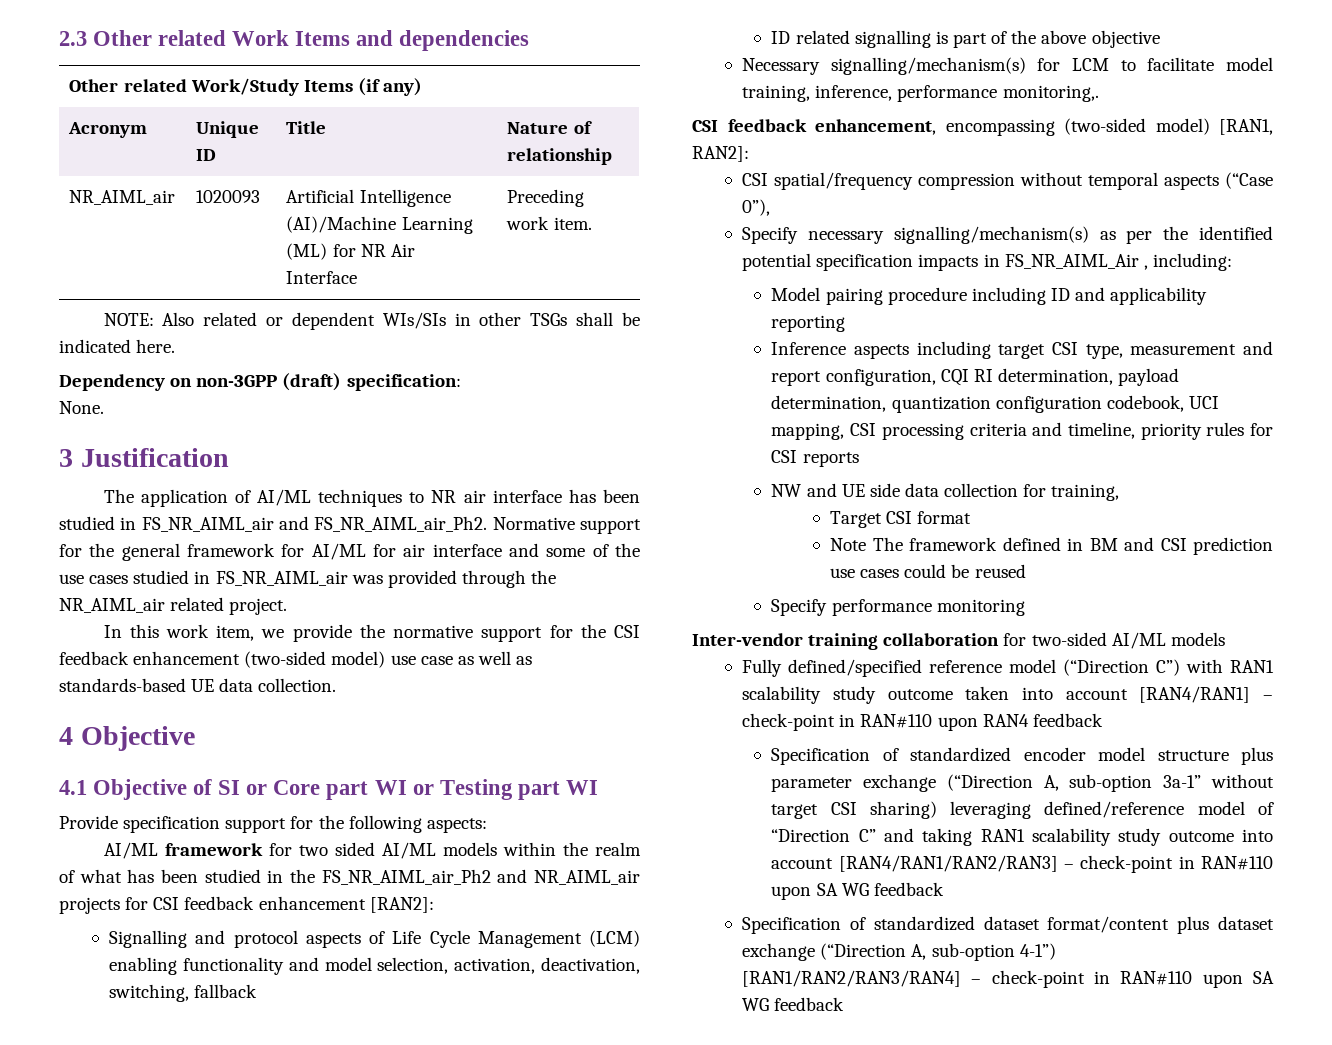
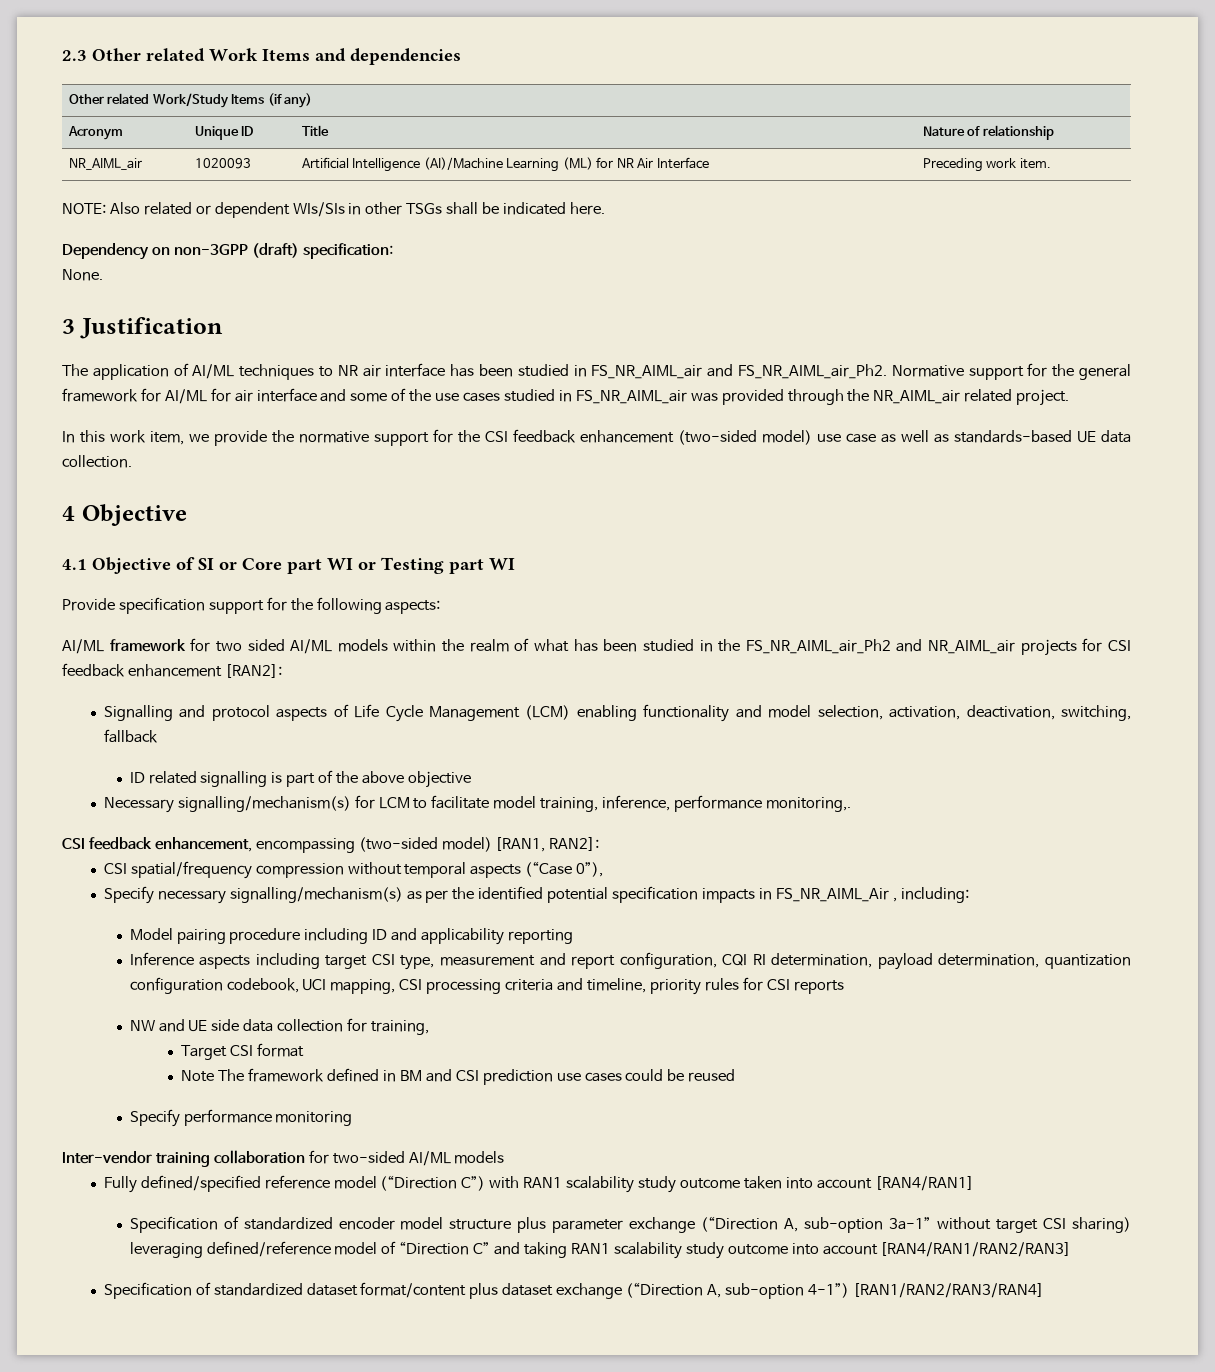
[1263,695,1273,700] [742,713,1103,731] – check-point in RAN#110 upon RAN4 feedback -> (974, 1183) none
[1064,855,1273,873] [771,882,944,900] – check-point in RAN#110 upon SA WG feedback -> (1072, 1249) none
[971,970,1274,988] [742,997,845,1011] – check-point in RAN#110 upon SA WG feedback -> (1044, 1290) none

